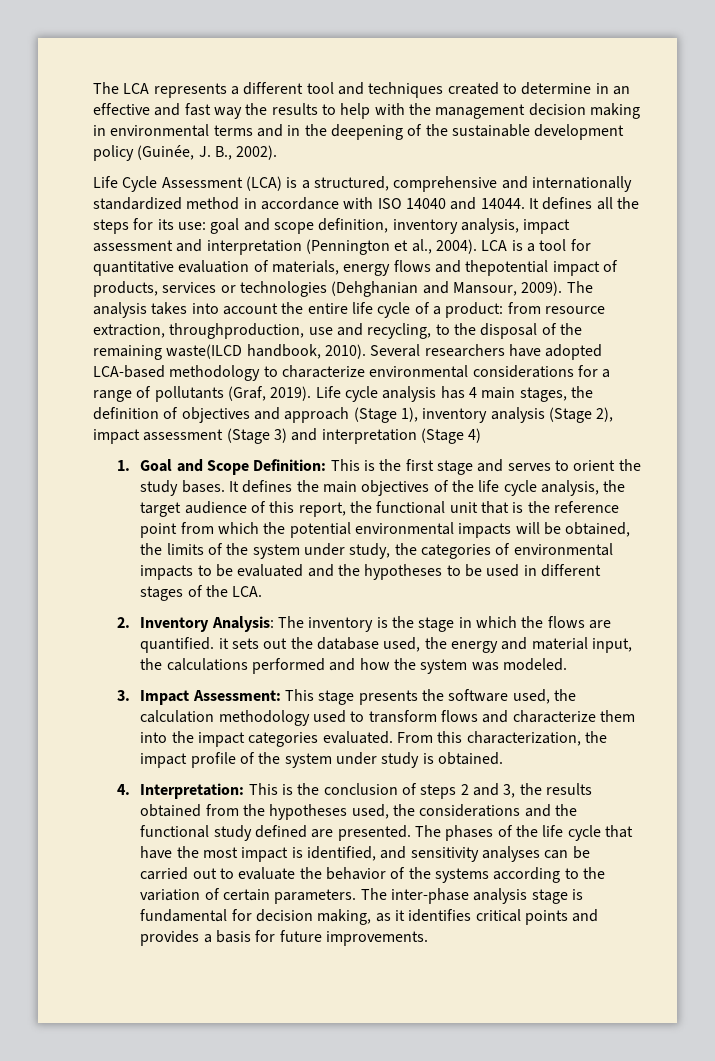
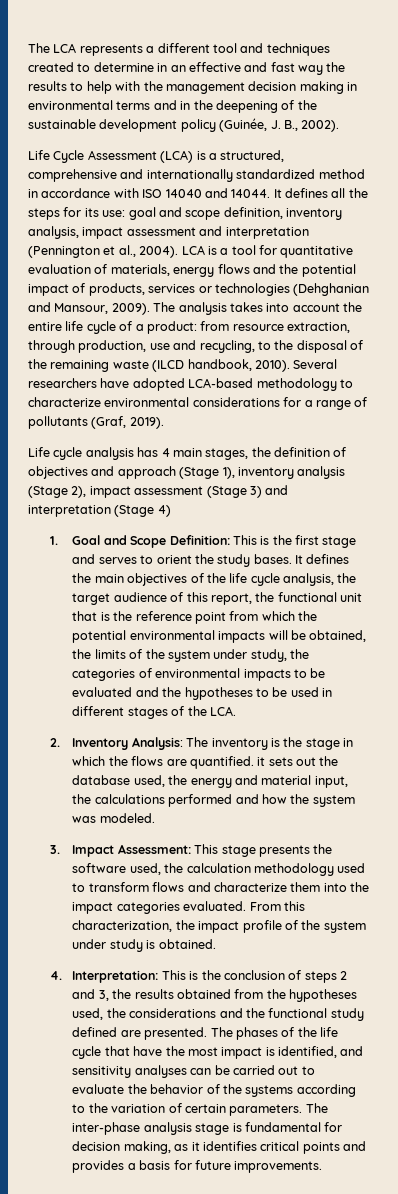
[465,260,549,276] thepotential -> [279,264,356,277] the potential
[169,323,305,339] throughproduction, -> [28,340,147,353] through production,
[166,344,243,359] waste(ILCD -> [112,360,185,372] waste (ILCD
(312, 393) none -> (164, 423) //

